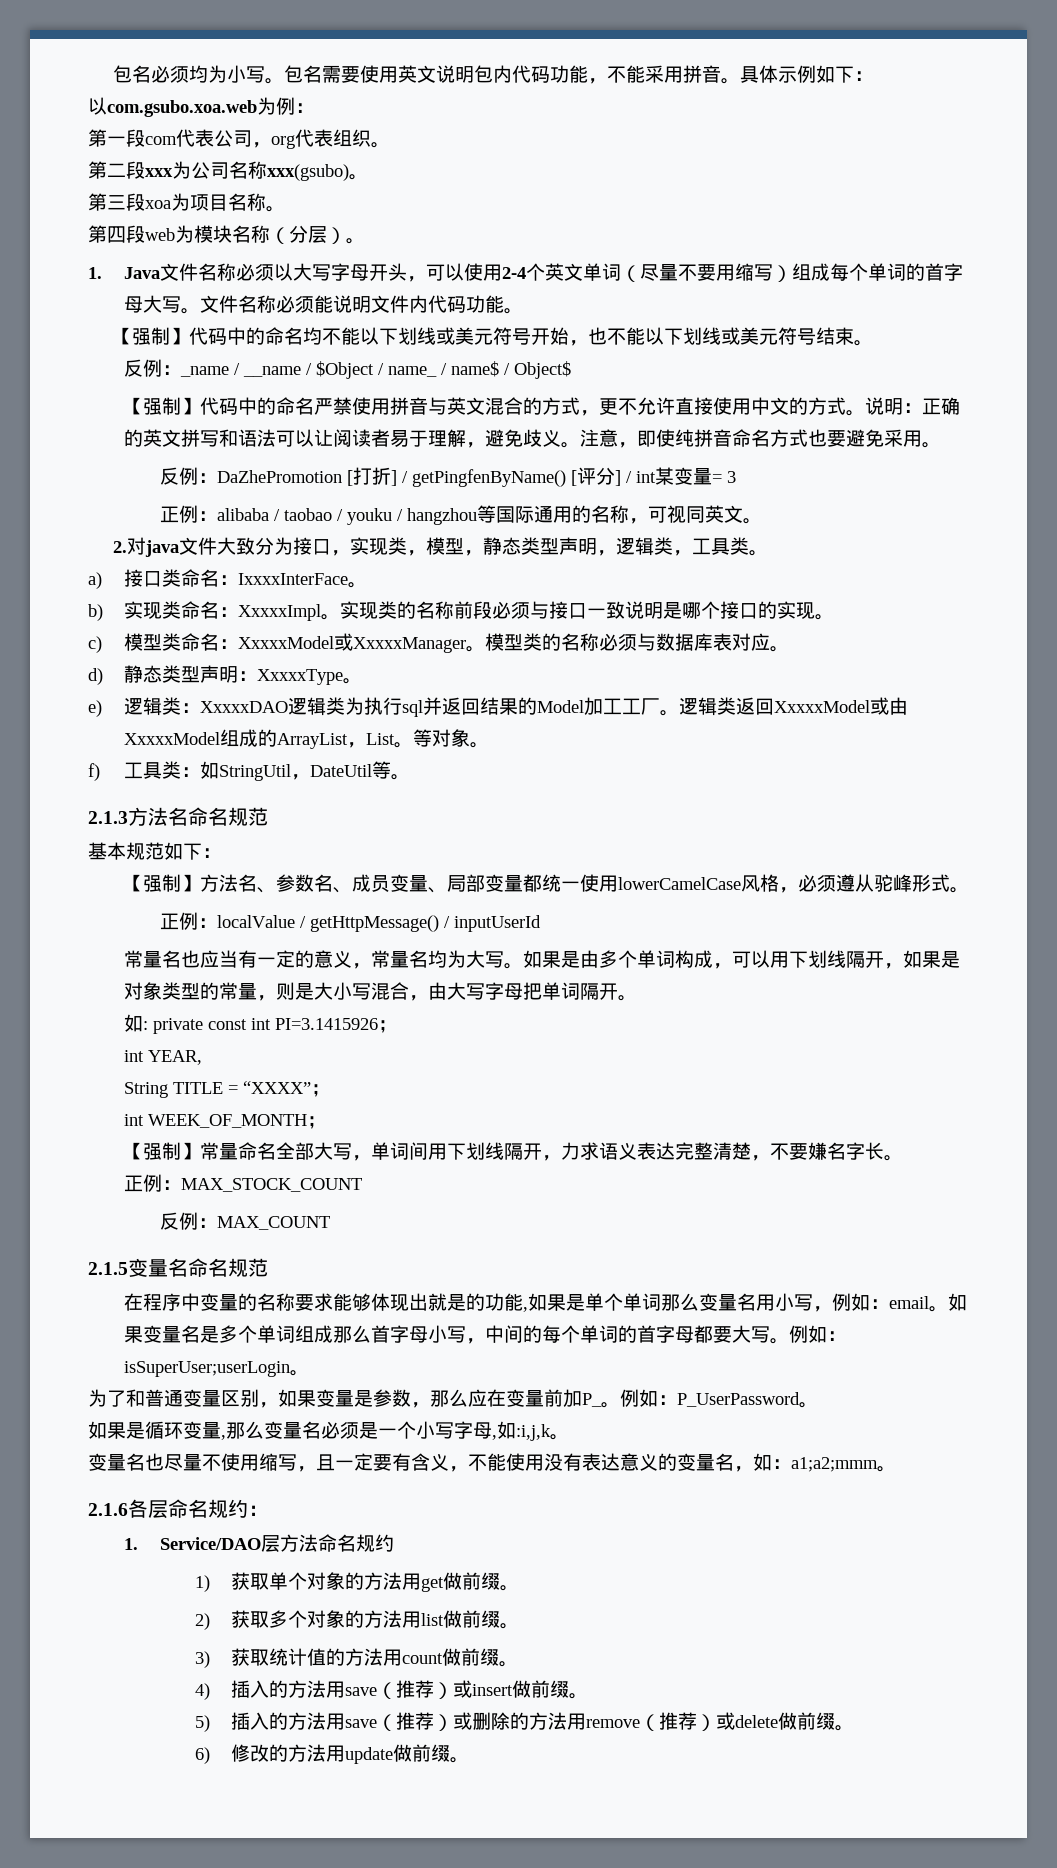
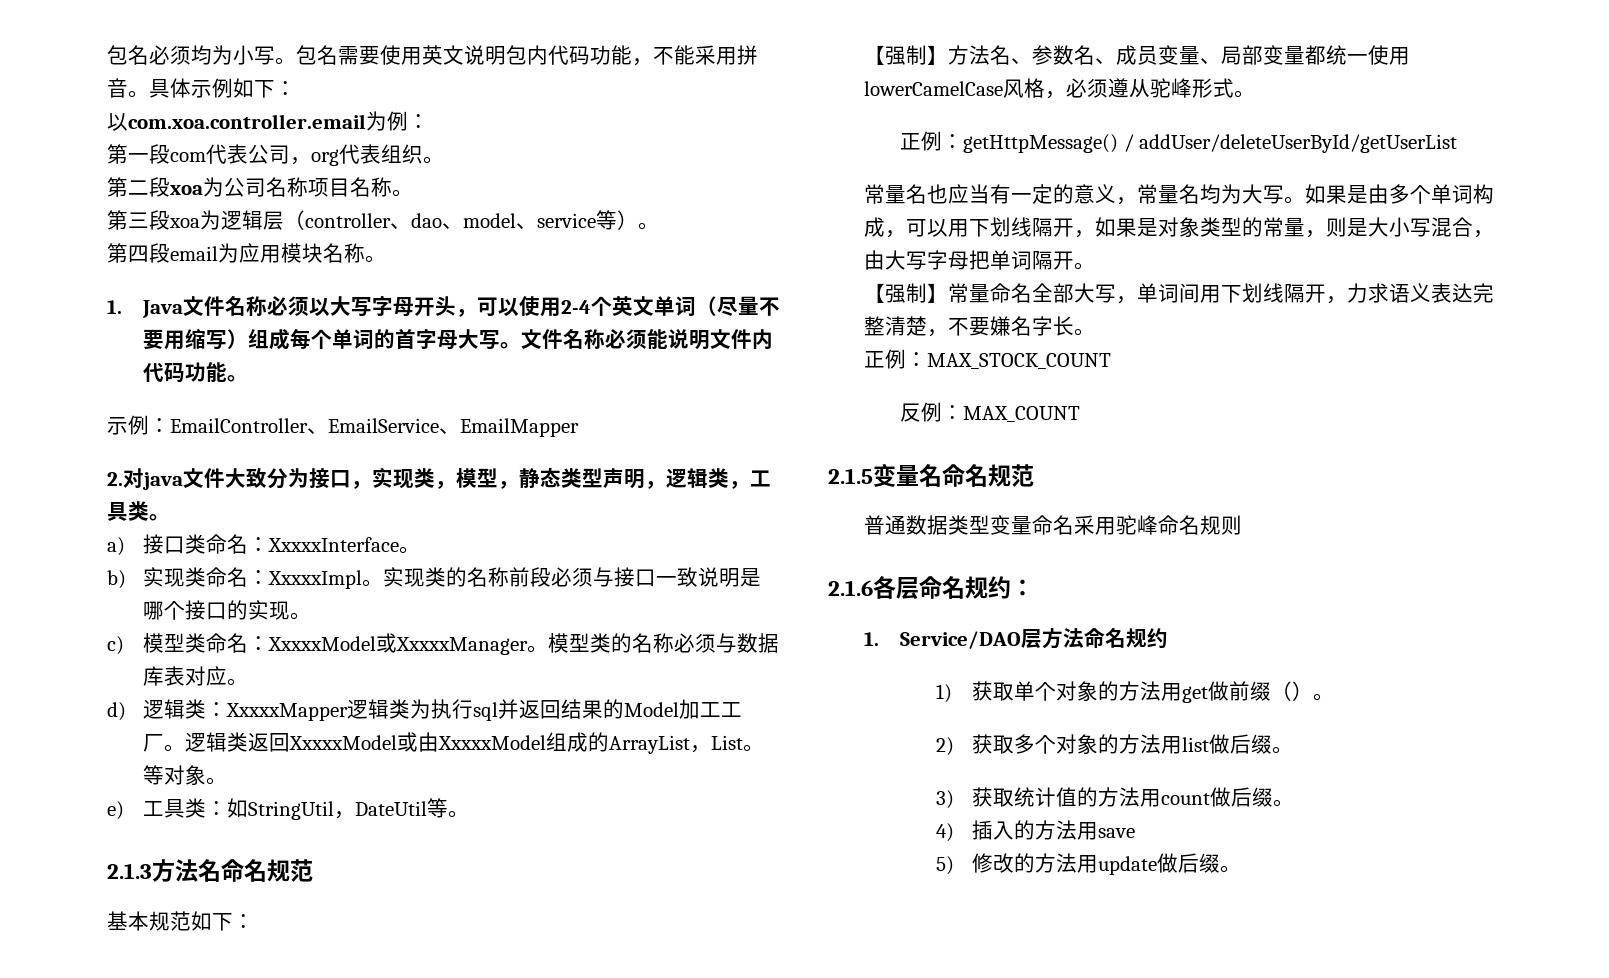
[107,100,257,117] com.gsubo.xoa.web -> [128,114,366,129] com.xoa.controller.email
[145,168,173,177] xxx -> [170,185,203,195] xoa
[267,164,349,181] xxx(gsubo) -> [308,177,392,197] 项目名称
[190,193,285,212] [88,225,346,244] 项目名称。 // 第四段web为模块名称（分层） -> [221,210,659,230] [107,243,365,263] 逻辑层（controller、dao、model、service等）。 // 第四段email为应用模块名称
[113,327,874,346] [123,359,571,379] [123,397,960,416] [123,429,941,448] [159,467,736,487] [159,505,762,525] 【强制】代码中的命名均不能以下划线或美元符号开始，也不能以下划线或美元符号结束。 // 反例：_name / __name / $Object / name_ / name$ / Object$ // 【强制】代码中的命名严禁使用拼音与英文混合的方式，更不允许直接使用中文的方式。说明：正确的英文拼写和语法可以让阅读者易于理解，避免歧义。注意，即使纯拼音命名方式也要避免采用。 // 反例：DaZhePromotion [打折] / getPingfenByName() [评分] / int某变量= 3 // 正例：alibaba / taobao / youku / hangzhou等国际通用的名称，可视同英文。 -> [107,415,579,437] 示例：EmailController、EmailService、EmailMapper
[237,573,348,585] IxxxxInterFace -> [268,537,400,552] XxxxxInterface
[123,665,362,685] [88,700,102,717] 静态类型声明：XxxxxType。 // e) -> (126, 711) none
[199,701,288,713] XxxxxDAO -> [226,703,349,721] XxxxxMapper
[88,763,100,781] f) -> [107,801,124,820] e)
[216,915,306,928] localValue / -> (964, 141) none
[453,915,541,932] inputUserId -> [1139,134,1458,153] addUser/deleteUserById/getUserList
[123,1014,397,1034] [123,1050,202,1065] [123,1081,330,1098] [123,1114,326,1129] // 如: private const int PI=3.1415926； // int YEAR, // String TITLE = “XXXX”； // int WEEK_OF_MONTH； -> (1096, 266) none
[123,1293,967,1312] [123,1325,846,1344] [123,1361,309,1377] [88,1389,818,1408] [88,1421,569,1441] [88,1453,896,1472] 在程序中变量的名称要求能够体现出就是的功能,如果是单个单词那么变量名用小写，例如：email。如果变量名是多个单词组成那么首字母小写，中间的每个单词的首字母都要大写。例如：isSuperUser;userLogin。 // 为了和普通变量区别，如果变量是参数，那么应在变量前加P_。例如：P_UserPassword。 // 如果是循环变量,那么变量名必须是一个小写字母,如:i,j,k。 // 变量名也尽量不使用缩写，且一定要有含义，不能使用没有表达意义的变量名，如：a1;a2;mmm。 -> [864,515,1243,535] 普通数据类型变量命名采用驼峰命名规则
(501, 1581) none -> [1271,681,1314,701] （）
[462,1610,482,1628] 前 -> [1230,734,1252,754] 后
[461,1648,481,1666] 前 -> [1231,787,1253,807] 后
[377,1680,589,1699] [195,1712,855,1732] [195,1747,211,1764] （推荐）或insert做前缀。 // 5)插入的方法用save（推荐）或删除的方法用remove（推荐）或delete做前缀。 // 6) -> [936,856,955,875] // 5)
[412,1744,432,1762] 前 -> [1178,853,1200,873] 后

